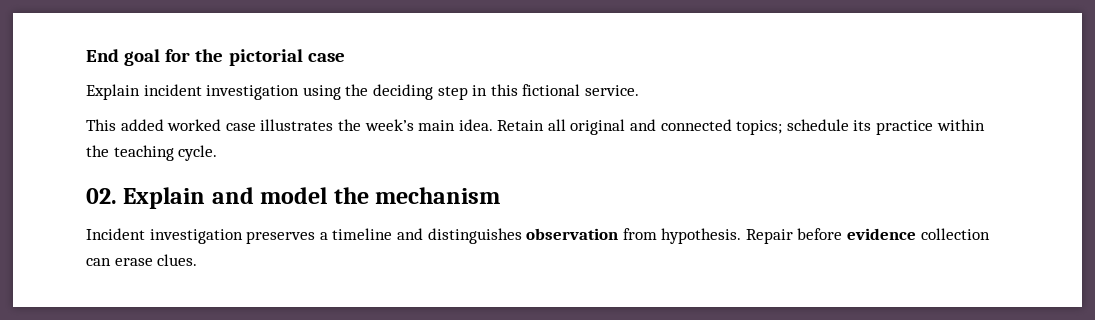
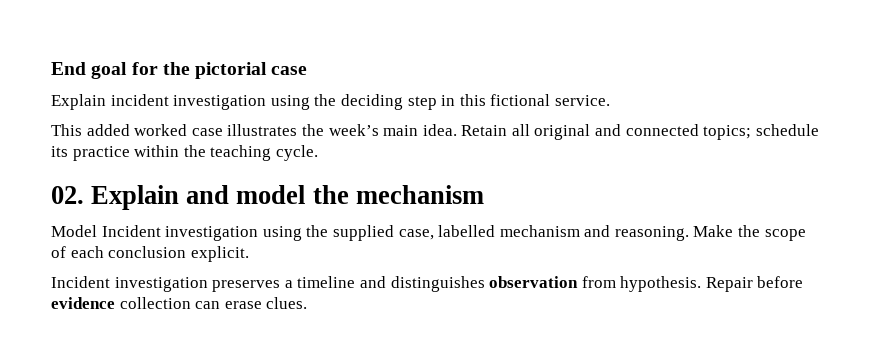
(501, 195) none -> [51,225,806,241] [51,246,249,262] // Model Incident investigation using the supplied case, labelled mechanism and reasoning. Make the scope of each conclusion explicit.

